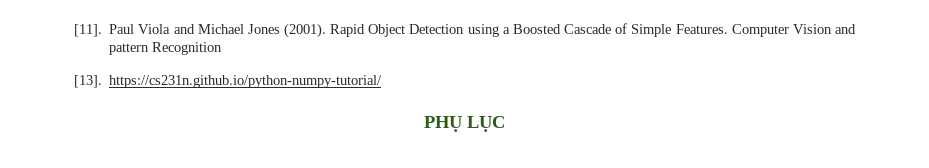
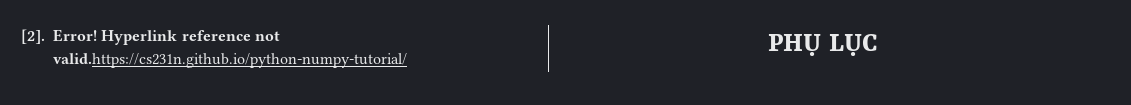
[74,23,857,38] [109,42,223,55] [74,75,383,88] [11]. Paul Viola and Michael Jones (2001). Rapid Object Detection using a Boosted Cascade of Simple Features. Computer Vision and pattern Recognition // [13]. https://cs231n.github.io/python-numpy-tutorial/ -> [21,29,280,45] [53,53,407,68] [2]. Error! Hyperlink reference not valid.https://cs231n.github.io/python-numpy-tutorial/

